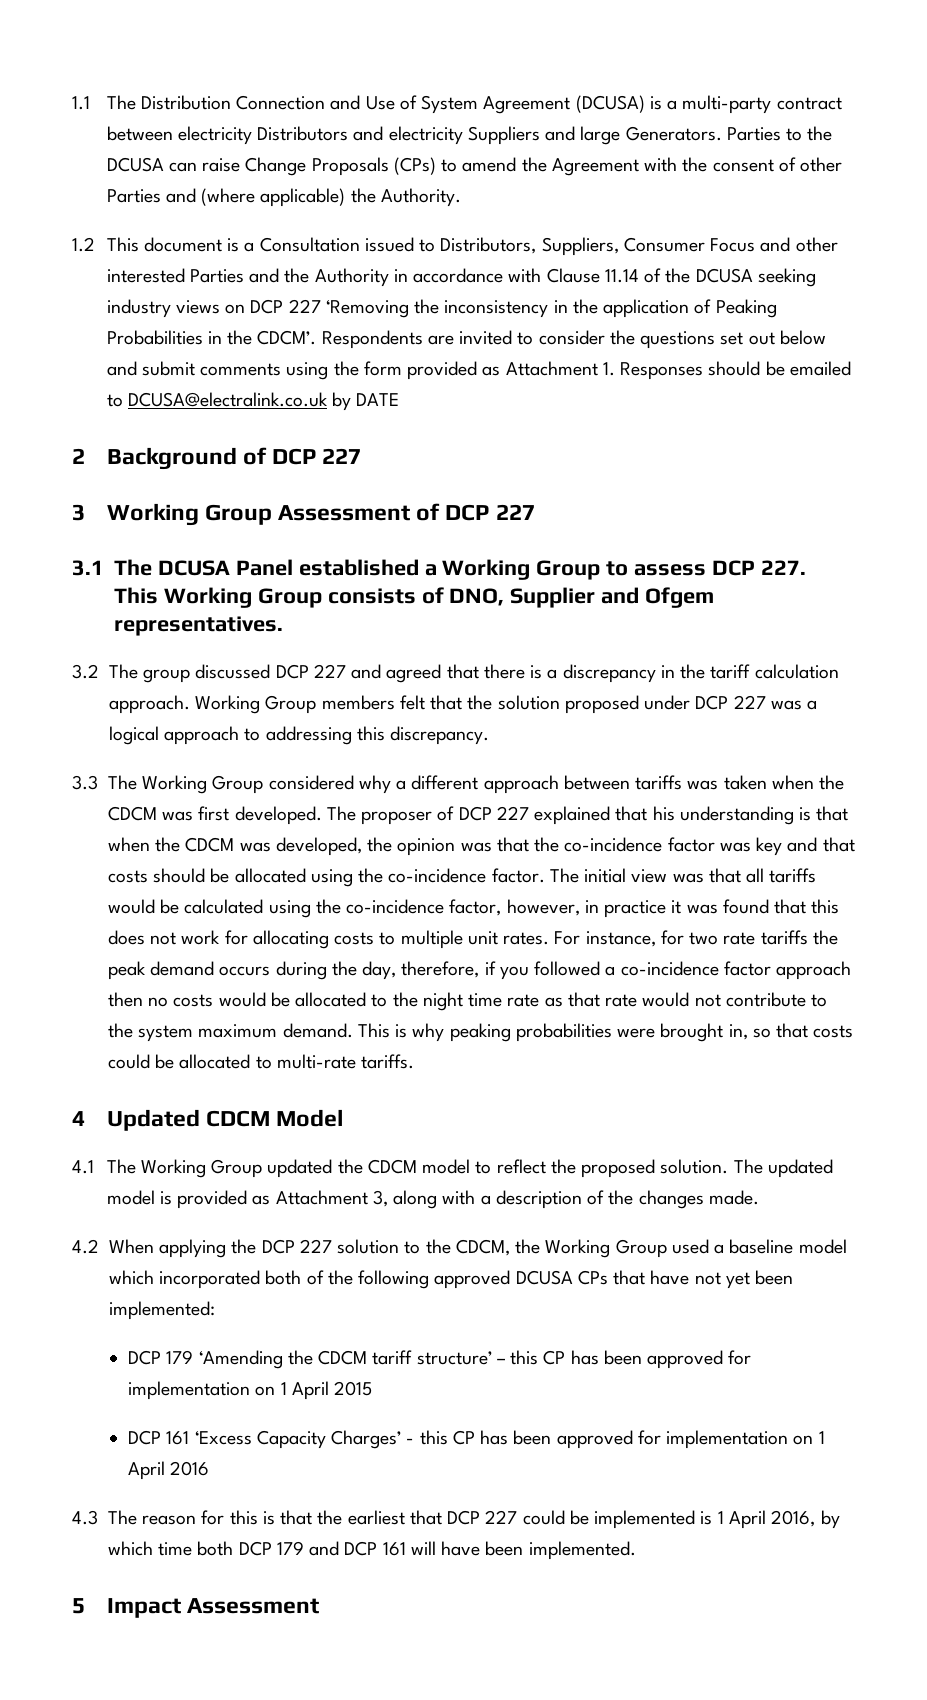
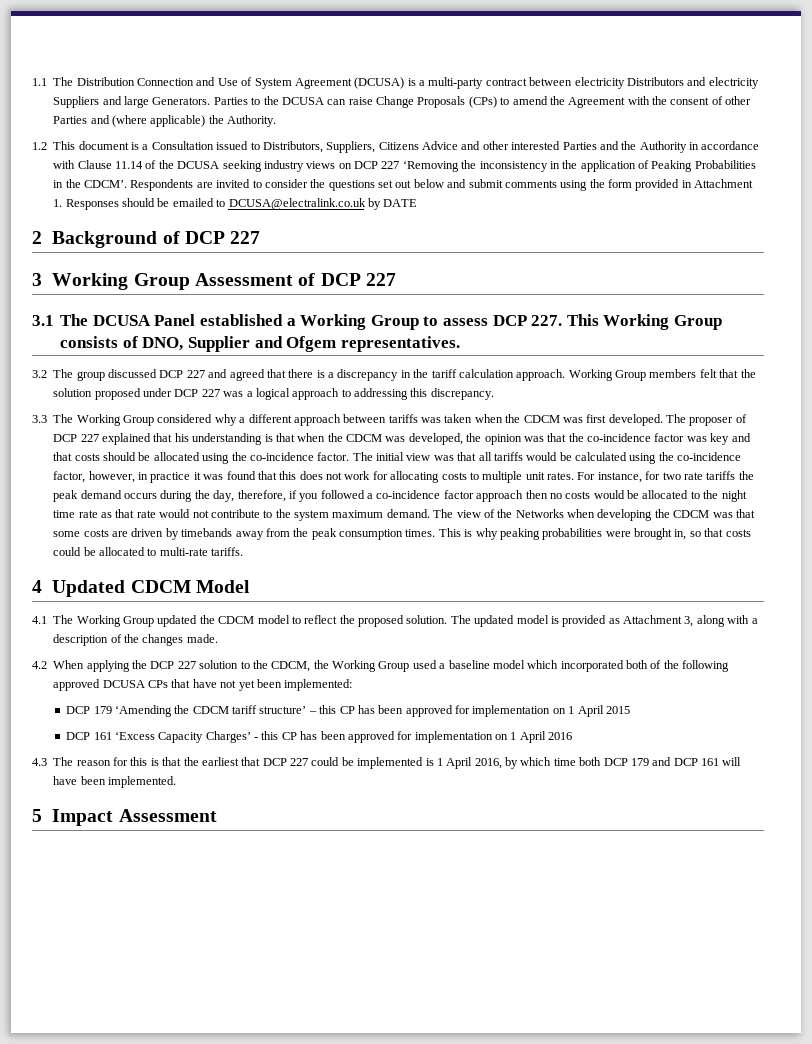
[623,237,756,252] Consumer Focus -> [378,141,458,150] Citizens Advice
[482,366,501,376] as -> [681,180,692,188] in
(353, 1030) none -> [433,509,755,521] [53,528,436,540] The view of the Networks when developing the CDCM was that some costs are driven by timebands away from the peak consumption times.

